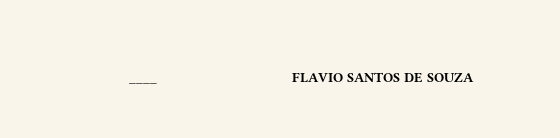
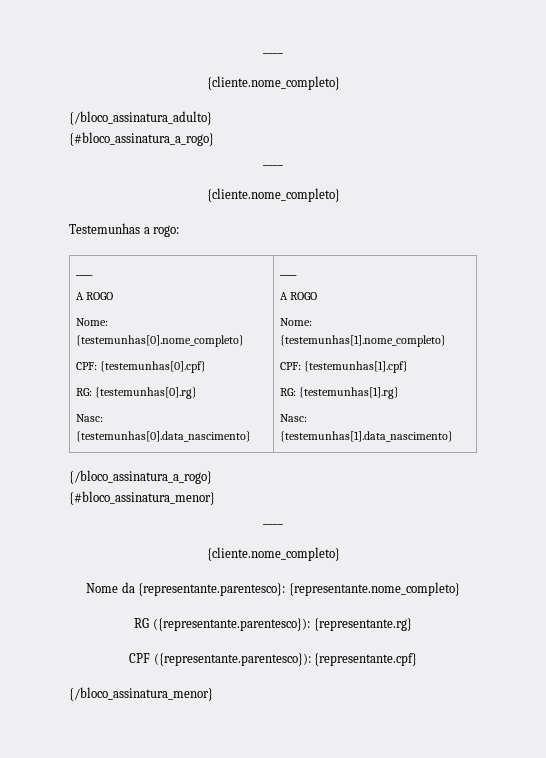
[128,82,157,84] [292,72,474,83] ____ // FLAVIO SANTOS DE SOUZA -> [263,52,283,54] [206,76,340,90] [69,111,212,125] [69,132,214,146] [263,164,283,166] [206,188,340,202] [69,223,180,237] [76,274,94,276] [76,292,114,300] [76,318,109,326] [76,335,245,347] [76,361,207,373] [76,387,198,399] [76,414,104,422] [76,431,252,442] [280,274,298,276] [280,292,318,300] [280,318,313,326] [280,335,447,347] [280,361,409,373] [280,387,400,399] [280,414,308,422] [280,431,454,442] [69,470,212,484] [69,491,215,505] [263,523,283,525] [206,547,340,561] [86,582,460,596] [134,618,412,631] [128,653,418,666] [69,687,213,701] ____ // {cliente.nome_completo} // {/bloco_assinatura_adulto} // {#bloco_assinatura_a_rogo} // ____ // {cliente.nome_completo} // Testemunhas a rogo: // ____ // A ROGO // Nome: {testemunhas[0].nome_completo} // CPF: {testemunhas[0].cpf} // RG: {testemunhas[0].rg} // Nasc: {testemunhas[0].data_nascimento} | ____ // A ROGO // Nome: {testemunhas[1].nome_completo} // CPF: {testemunhas[1].cpf} // RG: {testemunhas[1].rg} // Nasc: {testemunhas[1].data_nascimento} // {/bloco_assinatura_a_rogo} // {#bloco_assinatura_menor} // ____ // {cliente.nome_completo} // Nome da {representante.parentesco}: {representante.nome_completo} // RG ({representante.parentesco}): {representante.rg} // CPF ({representante.parentesco}): {representante.cpf} // {/bloco_assinatura_menor}

